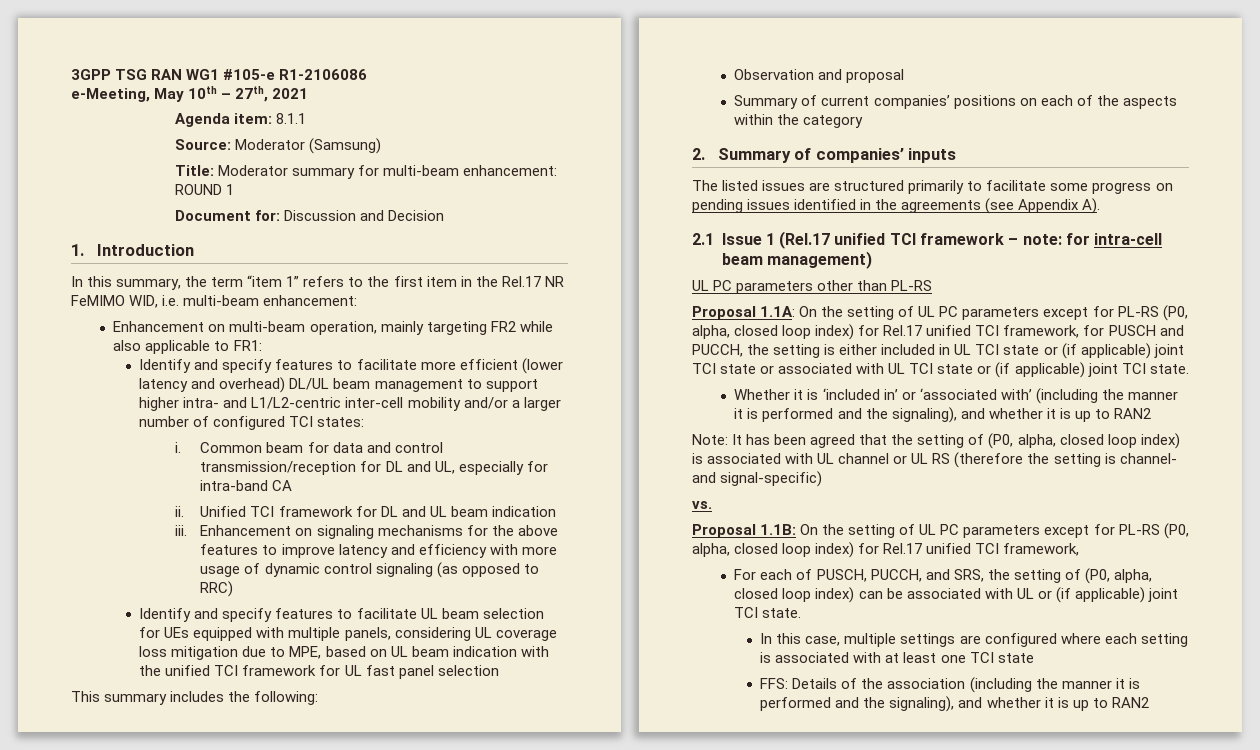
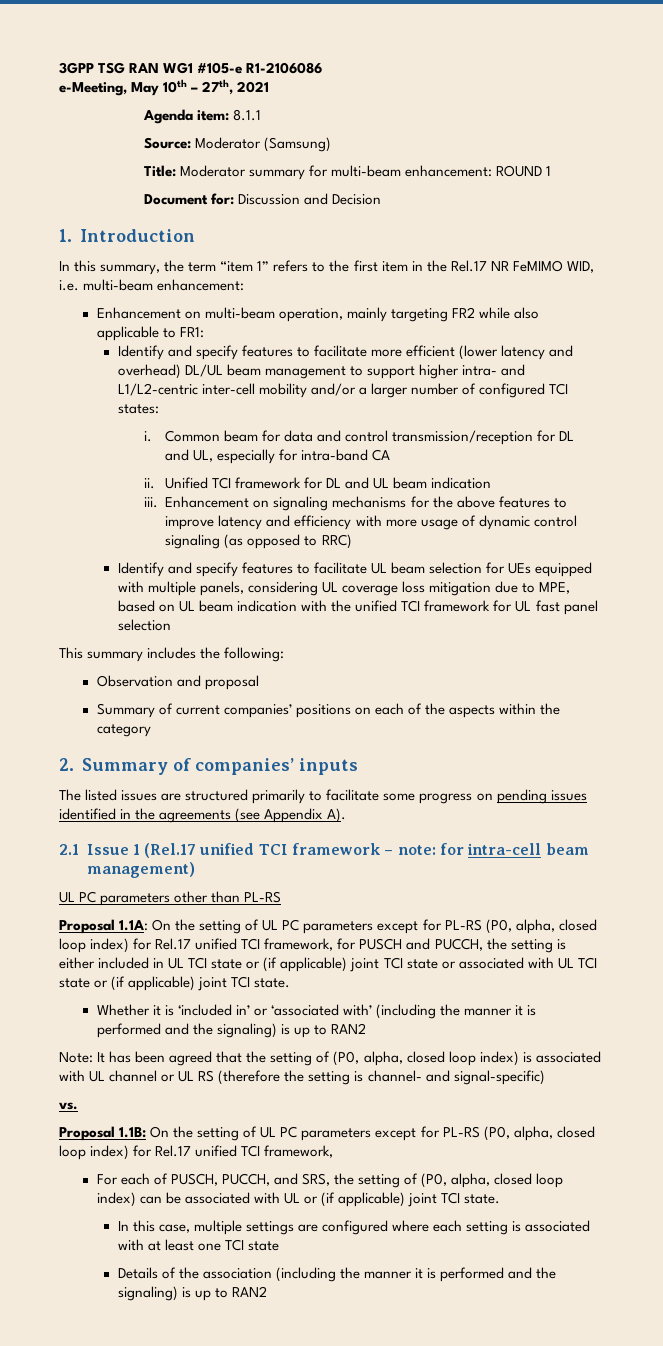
[891,407,1056,423] signaling), and whether it -> [216,1023,277,1038] signaling)
[760,678,789,689] FFS: -> (280, 1246) none
[889,696,1054,712] signaling), and whether it -> [117,1286,178,1301] signaling)

